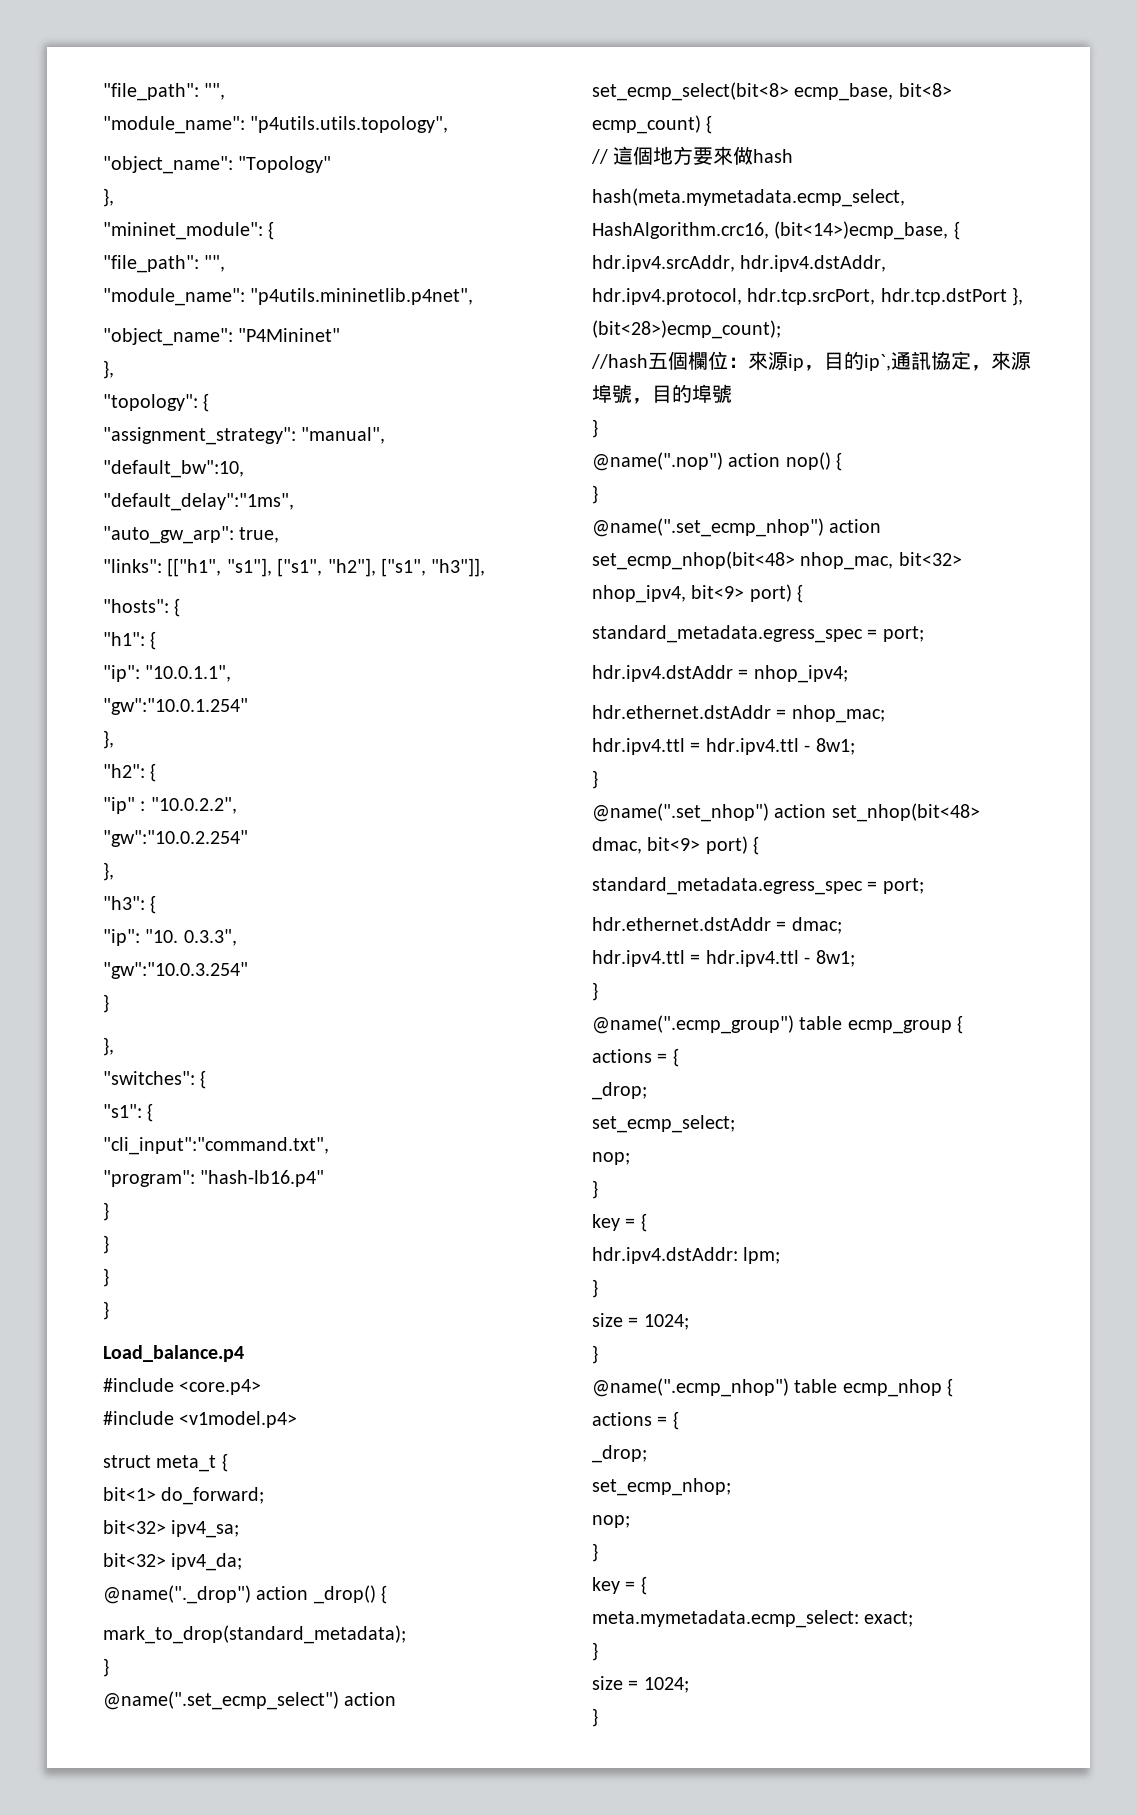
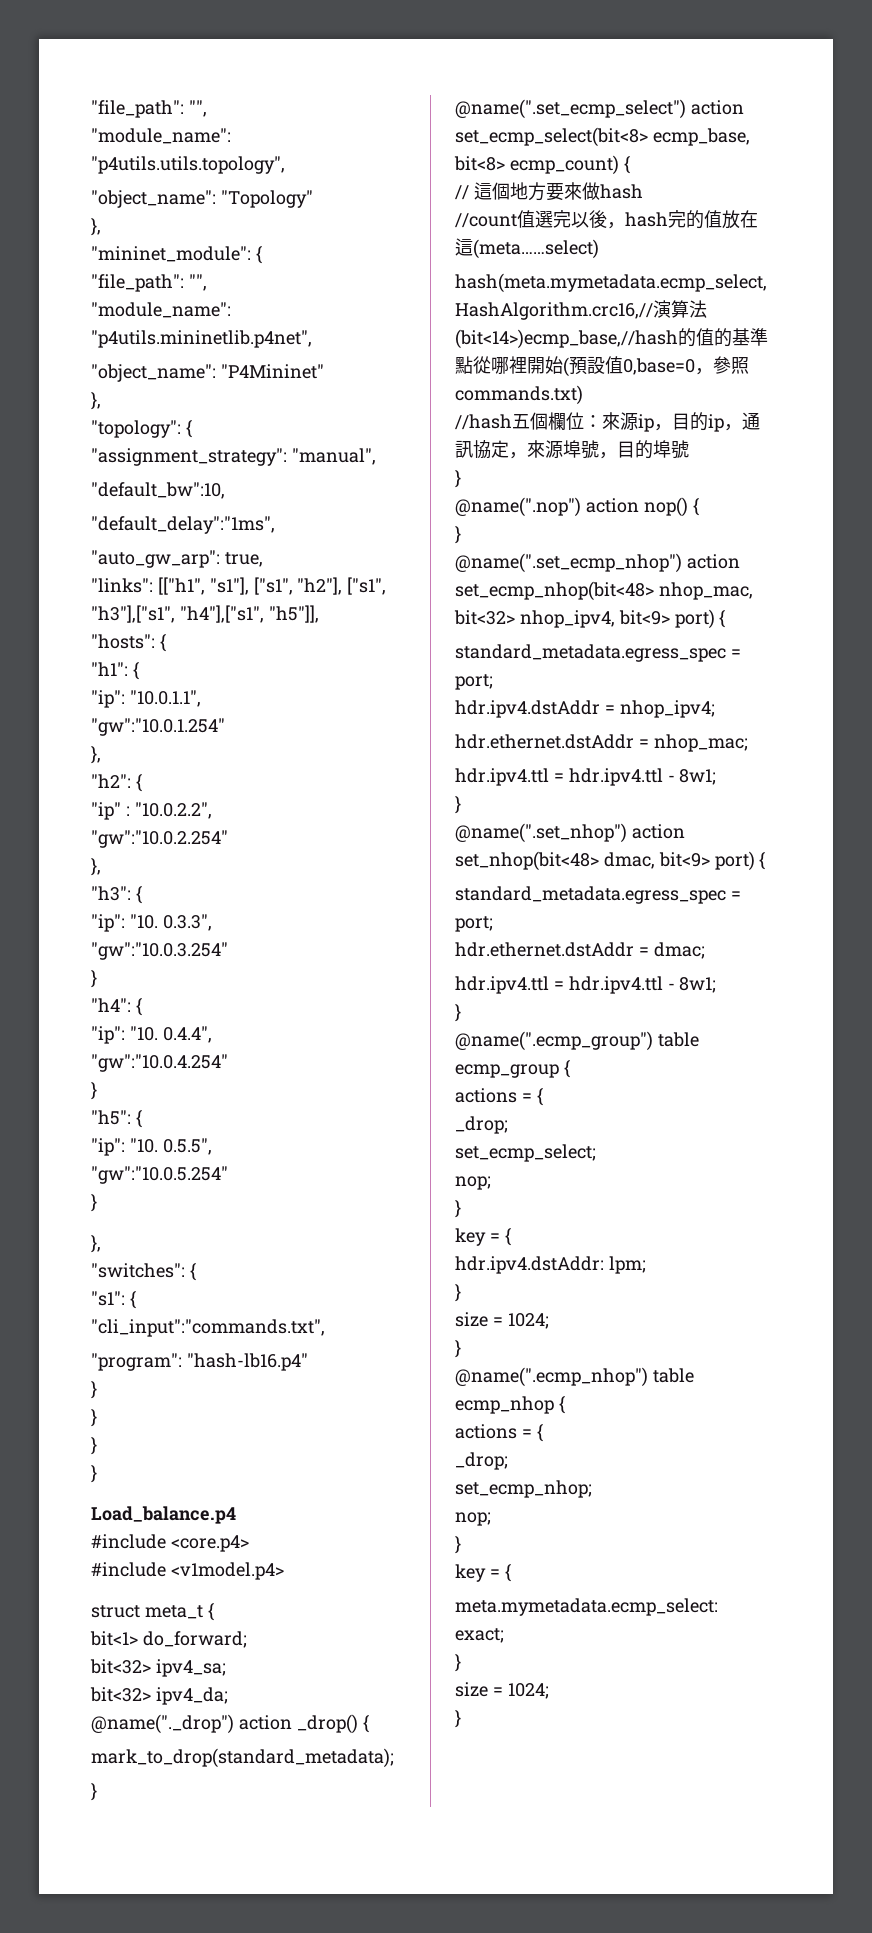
[431,558,486,577] "h3"]], -> [91,605,319,623] "h3"],["s1", "h4"],["s1", "h5"]],
(109, 1003) none -> [91,997,142,1016] [91,1026,212,1044] [91,1054,228,1072] [91,1081,97,1100] [91,1109,142,1128] [91,1138,212,1156] [91,1166,228,1184] [91,1193,97,1212] // "h4": { // "ip": "10. 0.4.4", // "gw":"10.0.4.254" // } // "h5": { // "ip": "10. 0.5.5", // "gw":"10.0.5.254" // }
[103,1137,329,1155] "cli_input":"command.txt", -> [91,1319,325,1337] "cli_input":"commands.txt",
[592,188,905,207] [592,221,960,240] [592,255,887,272] [592,287,1024,306] [592,320,781,339] hash(meta.mymetadata.ecmp_select, HashAlgorithm.crc16, (bit<14>)ecmp_base, { hdr.ipv4.srcAddr, hdr.ipv4.dstAddr, hdr.ipv4.protocol, hdr.tcp.srcPort, hdr.tcp.dstPort }, (bit<28>)ecmp_count); -> [455,210,758,229] [455,238,599,259] [455,273,767,293] [455,300,707,320] [455,328,768,349] [455,356,749,377] [455,385,583,405] //count值選完以後，hash完的值放在這(meta……select) // hash(meta.mymetadata.ecmp_select, HashAlgorithm.crc16,//演算法(bit<14>)ecmp_base,//hash的值的基準點從哪裡開始(預設值0,base=0，參照commands.txt)
[864,354,891,371] ip`, -> [708,414,742,432] ip，

